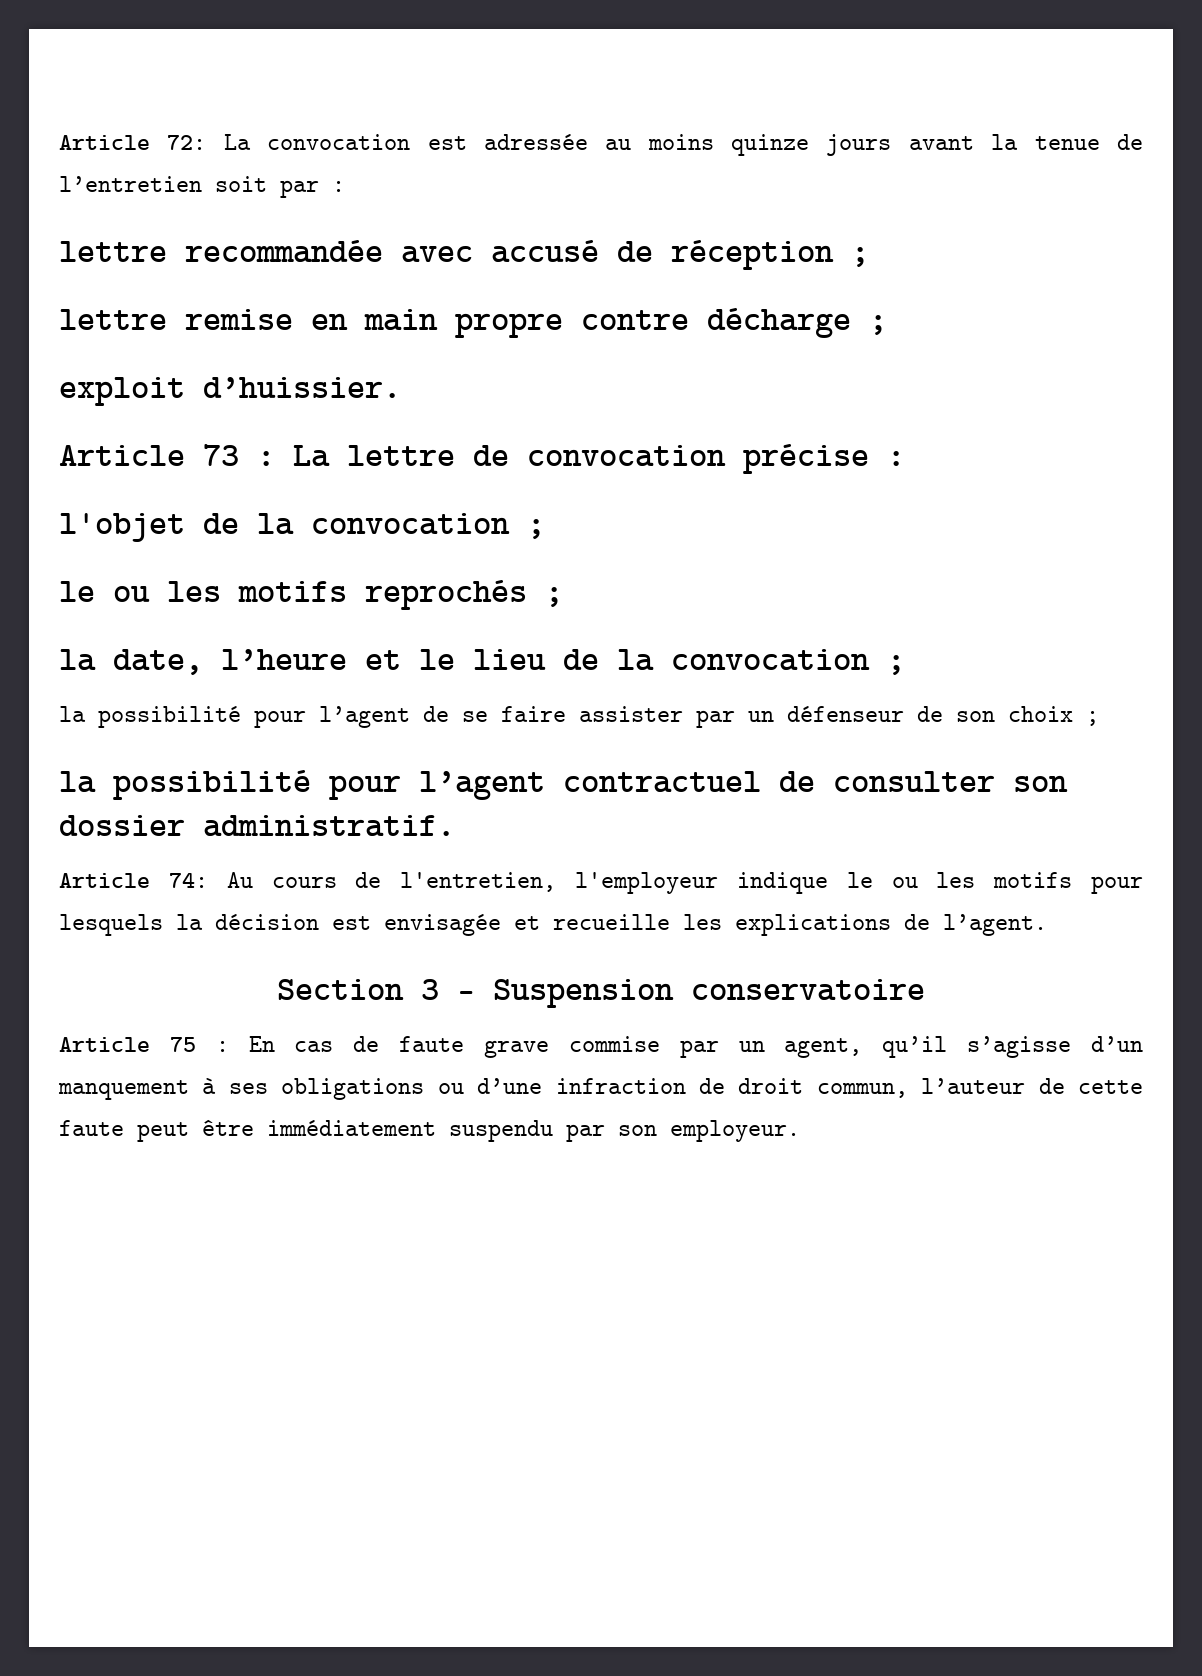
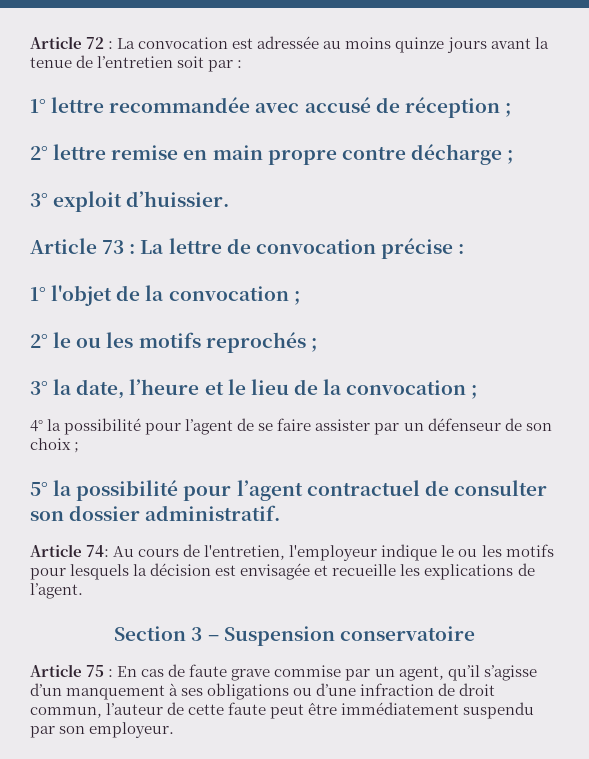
[59,135,207,150] Article 72: -> [30,36,114,49] Article 72 :
(345, 186) none -> [30,99,46,113] 1°
(869, 257) none -> [30,146,48,160] 2°
(887, 325) none -> [30,193,48,207] 3°
(905, 458) none -> [30,287,46,301] 1°
(545, 529) none -> [30,334,48,348] 2°
(563, 597) none -> [30,381,48,395] 3°
(905, 665) none -> [30,420,43,432] 4°
(1099, 718) none -> [30,482,48,496] 5°

